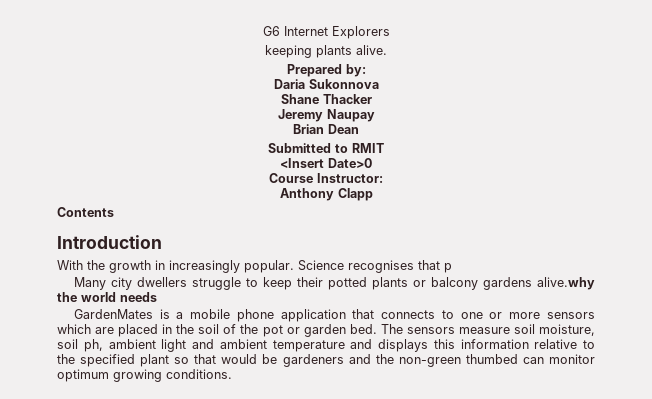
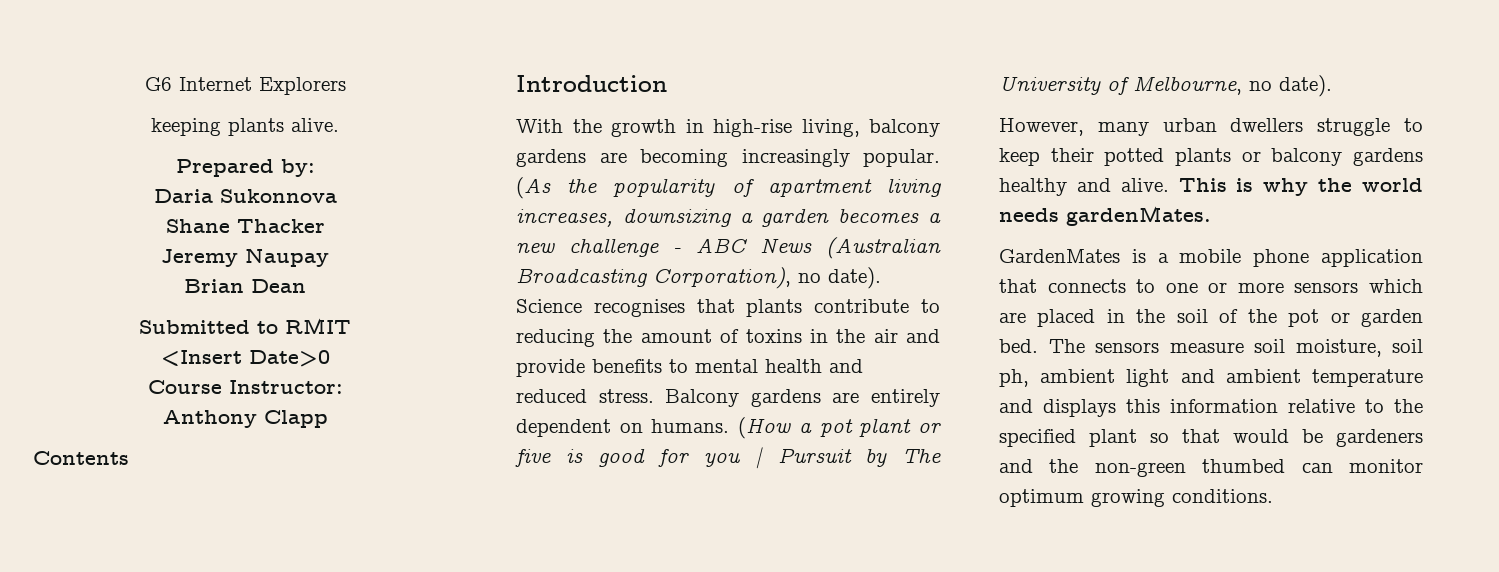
[169,260,452,273] [73,277,132,290] increasingly popular. Science recognises that p // Many city -> [713,119,940,137] [516,149,940,167] [516,177,941,199] [516,208,941,227] [516,237,941,259] [516,267,881,289] [516,299,940,317] [516,329,940,347] [516,359,863,377] [516,389,940,407] [516,417,941,439] [515,447,941,469] [999,75,1332,97] [999,118,1217,136] high-rise living, balcony gardens are becoming increasingly popular. (As the popularity of apartment living increases, downsizing a garden becomes a new challenge - ABC News (Australian Broadcasting Corporation), no date). Science recognises that plants contribute to reducing the amount of toxins in the air and provide benefits to mental health and reduced stress. Balcony gardens are entirely dependent on humans. (How a pot plant or five is good for you | Pursuit by The University of Melbourne, no date). // However, many urban
[536,277,595,290] alive.why -> [999,178,1309,196] healthy and alive. This is why
(157, 297) none -> [1066,206,1211,226] gardenMates.

